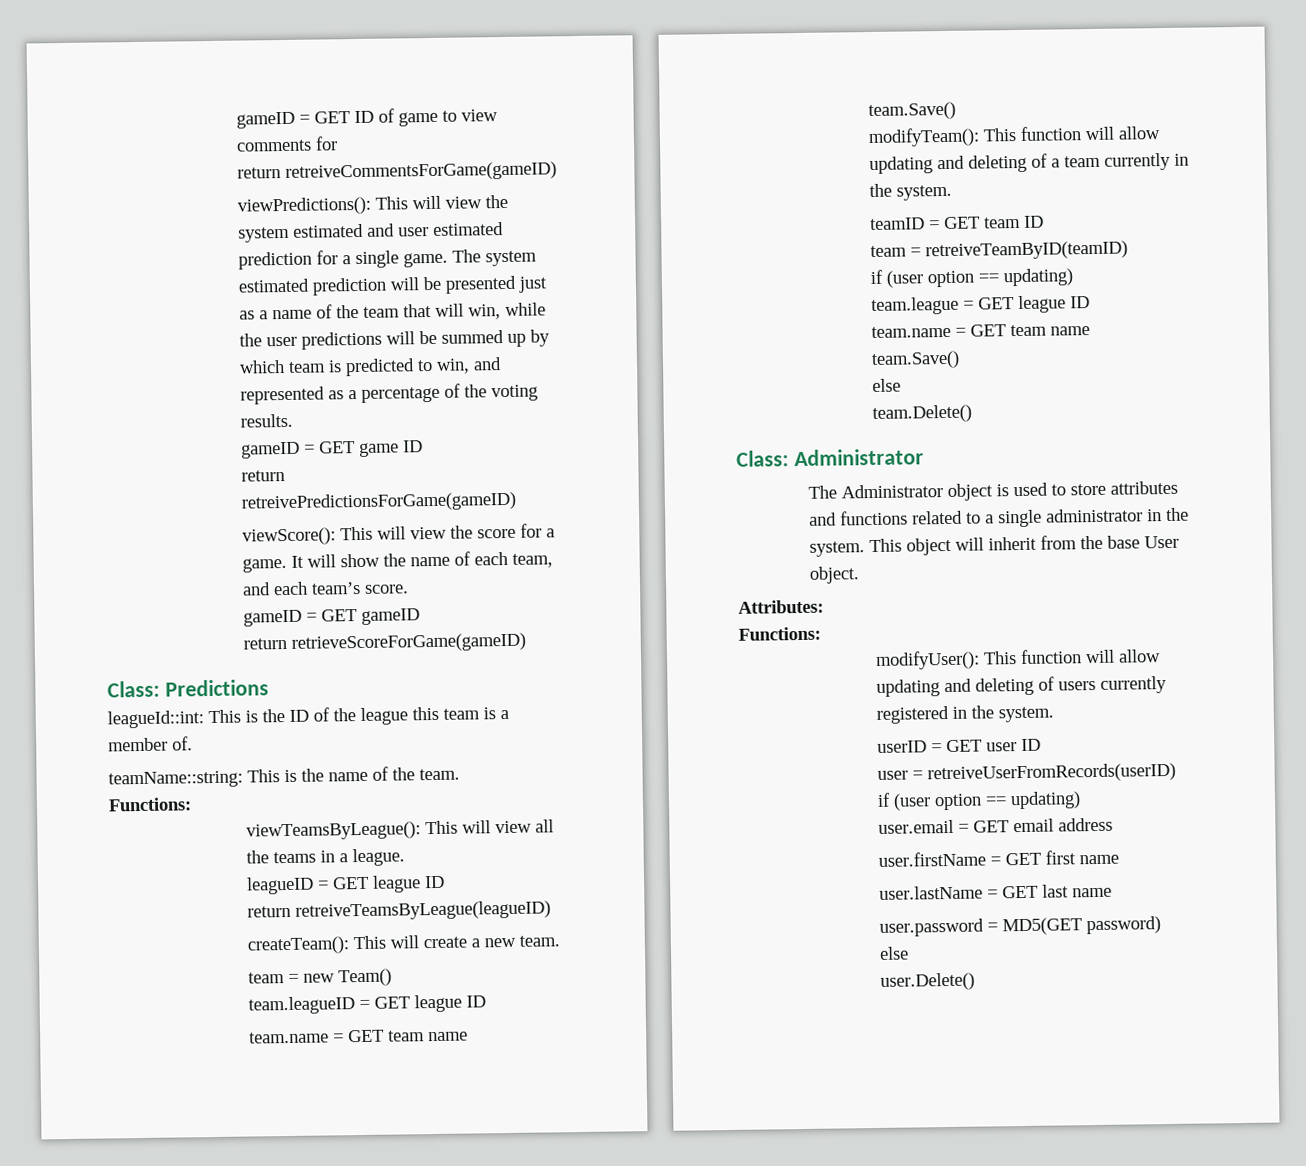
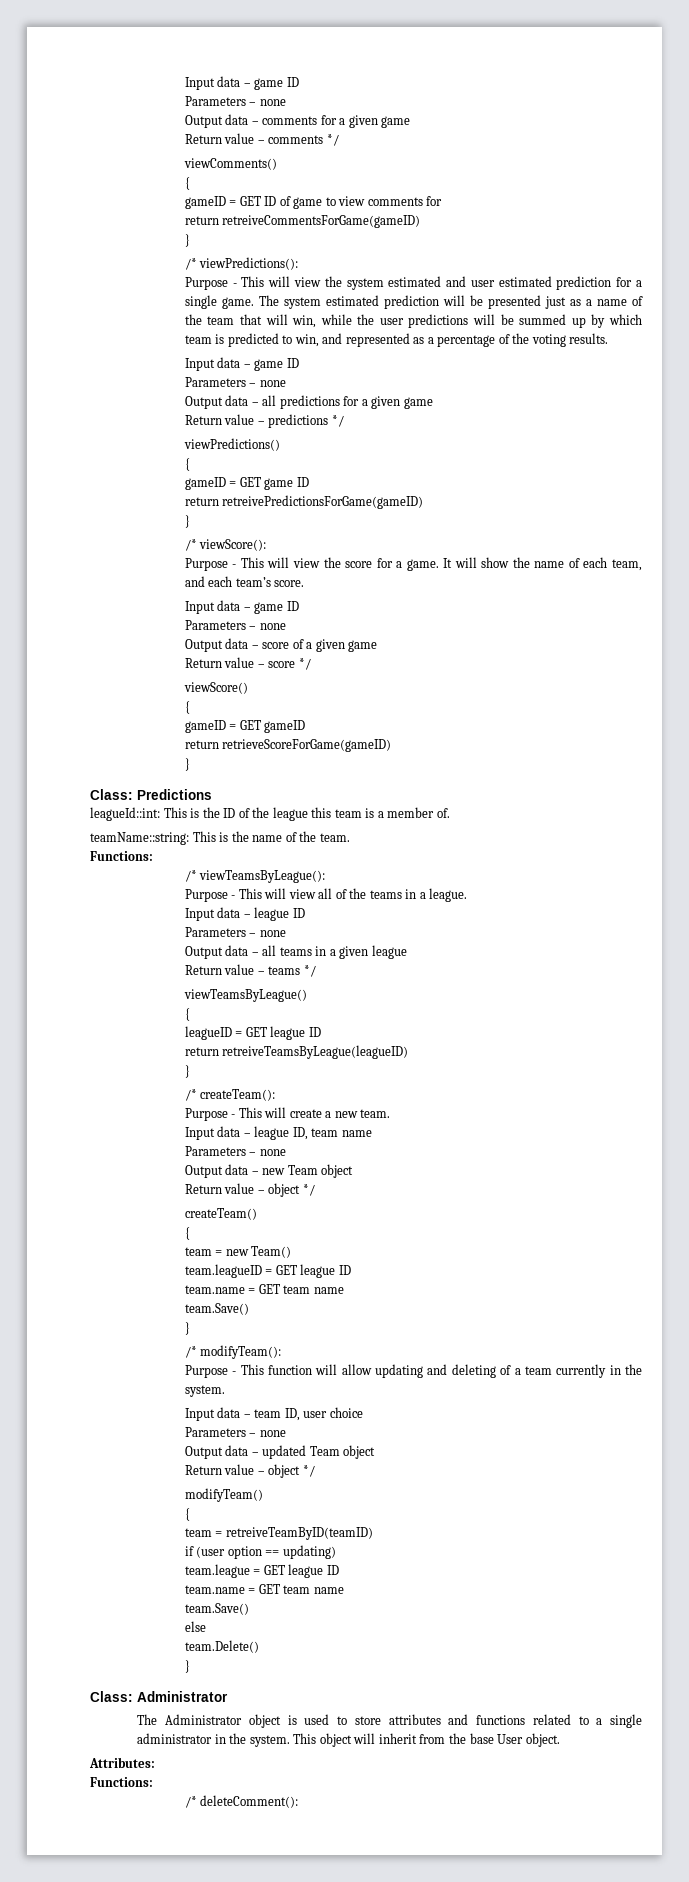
(236, 120) none -> [184,76,299,90] [184,96,286,106] [184,114,411,128] [184,133,339,146] [183,158,277,170] [184,177,190,190] Input data – game ID // Parameters – none // Output data – comments for a given game // Return value – comments */ // viewComments() // { //
(558, 171) none -> [184,234,190,247] [184,258,197,270] } // /*
(372, 206) none -> [184,277,237,290] // Purpose -
(294, 420) none -> [184,357,299,371] [184,377,286,387] [184,395,433,409] [184,414,344,428] [183,438,280,451] [184,458,190,471] // Input data – game ID // Parameters – none // Output data – all predictions for a given game // Return value – predictions */ // viewPredictions() // {
(517, 502) none -> [184,515,190,528] [184,539,197,551] } // /*
(337, 536) none -> [184,558,237,571] // Purpose -
(410, 589) none -> [184,600,299,614] [184,620,286,630] [184,638,378,652] [184,657,311,670] [183,682,248,694] [184,701,190,714] // Input data – game ID // Parameters – none // Output data – score of a given game // Return value – score */ // viewScore() // {
(527, 642) none -> [184,758,190,771] // }
(192, 804) none -> [184,870,197,882] /*
(422, 831) none -> [184,889,236,902] // Purpose -
(555, 826) none -> [335,889,347,899] of
(406, 857) none -> [184,907,305,921] [184,927,286,937] [184,945,407,959] [184,964,316,977] [183,989,307,1002] [184,1008,190,1021] // Input data – league ID // Parameters – none // Output data – all teams in a given league // Return value – teams */ // viewTeamsByLeague() // {
(552, 910) none -> [184,1065,190,1078] [184,1089,197,1101] } // /*
(351, 945) none -> [184,1108,236,1121] // Purpose -
(561, 941) none -> [184,1126,372,1140] [184,1146,286,1156] [184,1164,354,1178] [184,1183,315,1197] [184,1208,257,1220] [184,1227,190,1240] // Input data – league ID, team name // Parameters – none // Output data – new Team object // Return value – object */ // createTeam() // {
(957, 111) none -> [184,1322,190,1335] [184,1346,197,1358] } // /*
(981, 137) none -> [184,1365,237,1378] // Purpose -
[870,215,1045,231] teamID = GET team ID -> [184,1407,363,1421] [184,1427,286,1437] [184,1445,376,1459] [184,1464,315,1478] [184,1488,263,1502] [184,1508,190,1521] Input data – team ID, user choice // Parameters – none // Output data – updated Team object // Return value – object */ // modifyTeam() // {
(973, 413) none -> [184,1660,190,1673] // }
[875,649,1162,670] [876,676,1168,697] [876,705,1055,724] [877,738,1042,753] [877,762,1177,784] [877,791,1082,811] [878,817,1114,834] [878,850,1120,867] [879,884,1113,900] [879,916,1162,937] [879,946,910,960] [880,972,976,991] modifyUser(): This function will allow updating and deleting of users currently registered in the system. // userID = GET user ID // user = retreiveUserFromRecords(userID) // if (user option == updating) // user.email = GET email address // user.firstName = GET first name // user.lastName = GET last name // user.password = MD5(GET password) // else // user.Delete() -> [184,1795,299,1808] /* deleteComment():

